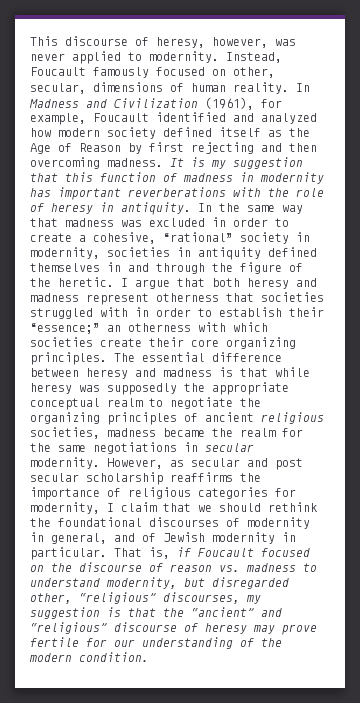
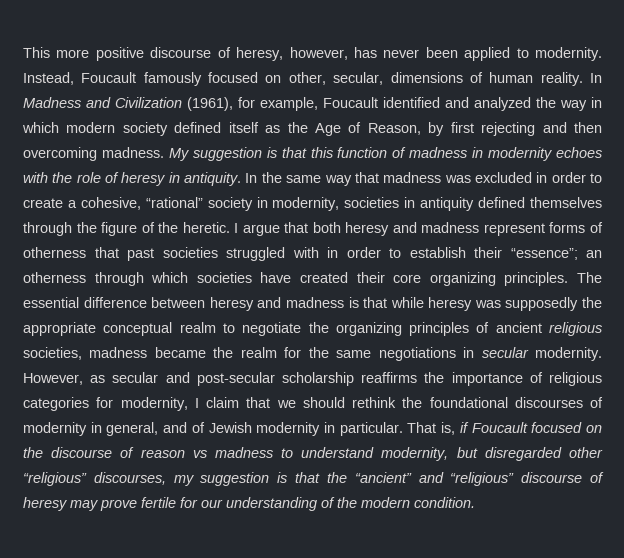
(58, 41) none -> [56,47,144,61] more positive
[275,39,296,46] [30,53,65,61] was never -> [353,47,458,58] has never been
[30,128,51,137] how -> [536,97,602,111] [22,122,59,133] the way in which
[79,143,121,152] Reason -> [367,123,421,135] Reason,
[170,157,303,169] It is my suggestion -> [168,147,277,161] My suggestion is
[30,187,226,200] has important reverberations -> [556,147,603,158] echoes
[107,262,149,272] in and -> (603, 202) none
(149, 299) none -> [549,222,604,233] forms of
(254, 297) none -> [127,248,154,261] past
[30,323,100,334] “essence;” -> [510,248,578,260] “essence”;
[198,322,226,332] with -> [94,272,144,286] through
[100,338,142,347] create -> [260,272,348,283] have created
[275,458,303,470] [30,473,79,482] post secular -> [196,372,275,386] post-secular
[219,565,240,572] vs. -> [192,450,207,458] vs
[30,593,72,604] other, -> [569,447,603,458] other

